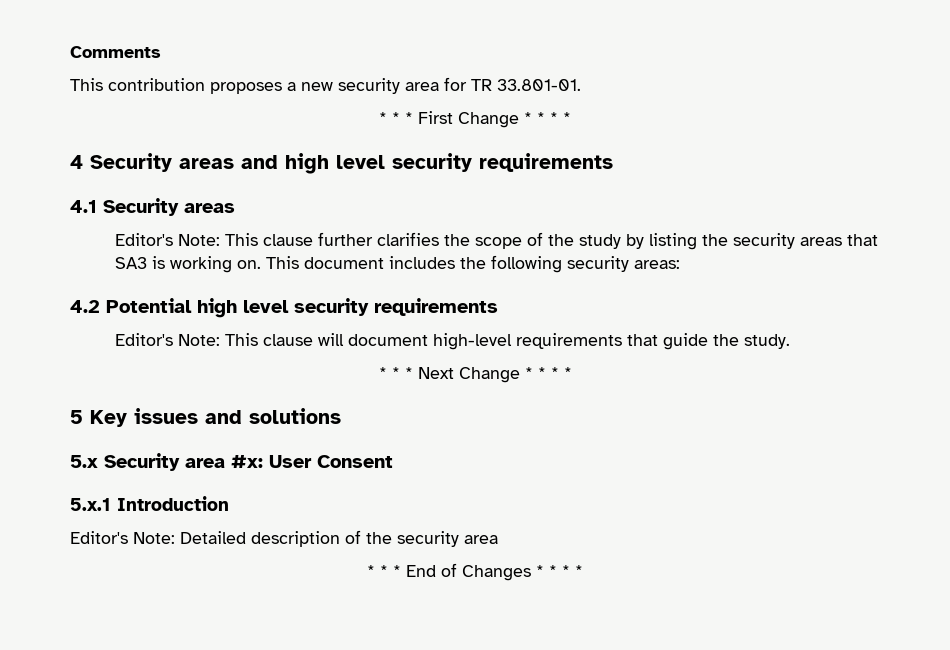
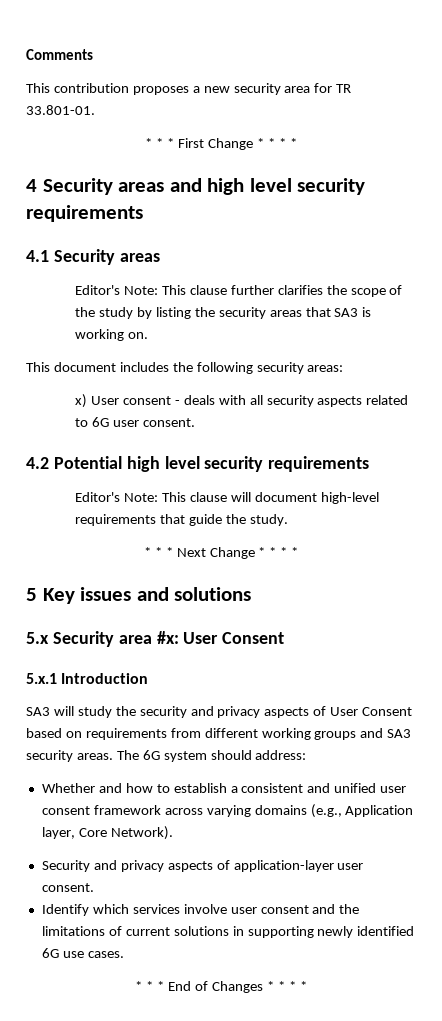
(261, 264) none -> (149, 335) //
(680, 264) none -> [75,394,409,408] [75,417,195,427] // x) User consent - deals with all security aspects related to 6G user consent.
[70,530,498,547] Editor's Note: Detailed description of the security area -> [26,706,413,718] [26,728,412,740] [26,750,307,762] [41,783,407,793] [41,804,414,818] [41,826,173,840] [41,860,364,872] [41,883,94,892] [41,904,360,916] [41,926,415,938] [41,948,124,958] SA3 will study the security and privacy aspects of User Consent based on requirements from different working groups and SA3 security areas. The 6G system should address: // Whether and how to establish a consistent and unified user consent framework across varying domains (e.g., Application layer, Core Network). // Security and privacy aspects of application-layer user consent. // Identify which services involve user consent and the limitations of current solutions in supporting newly identified 6G use cases.

